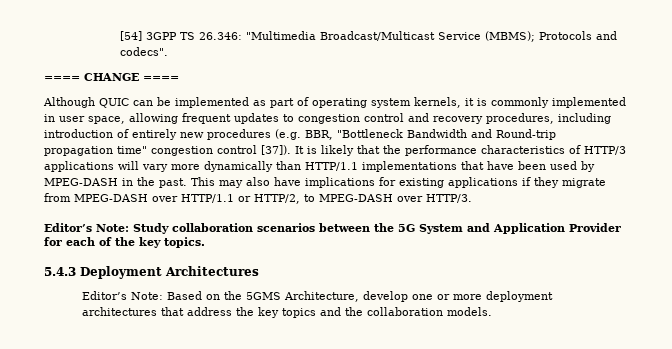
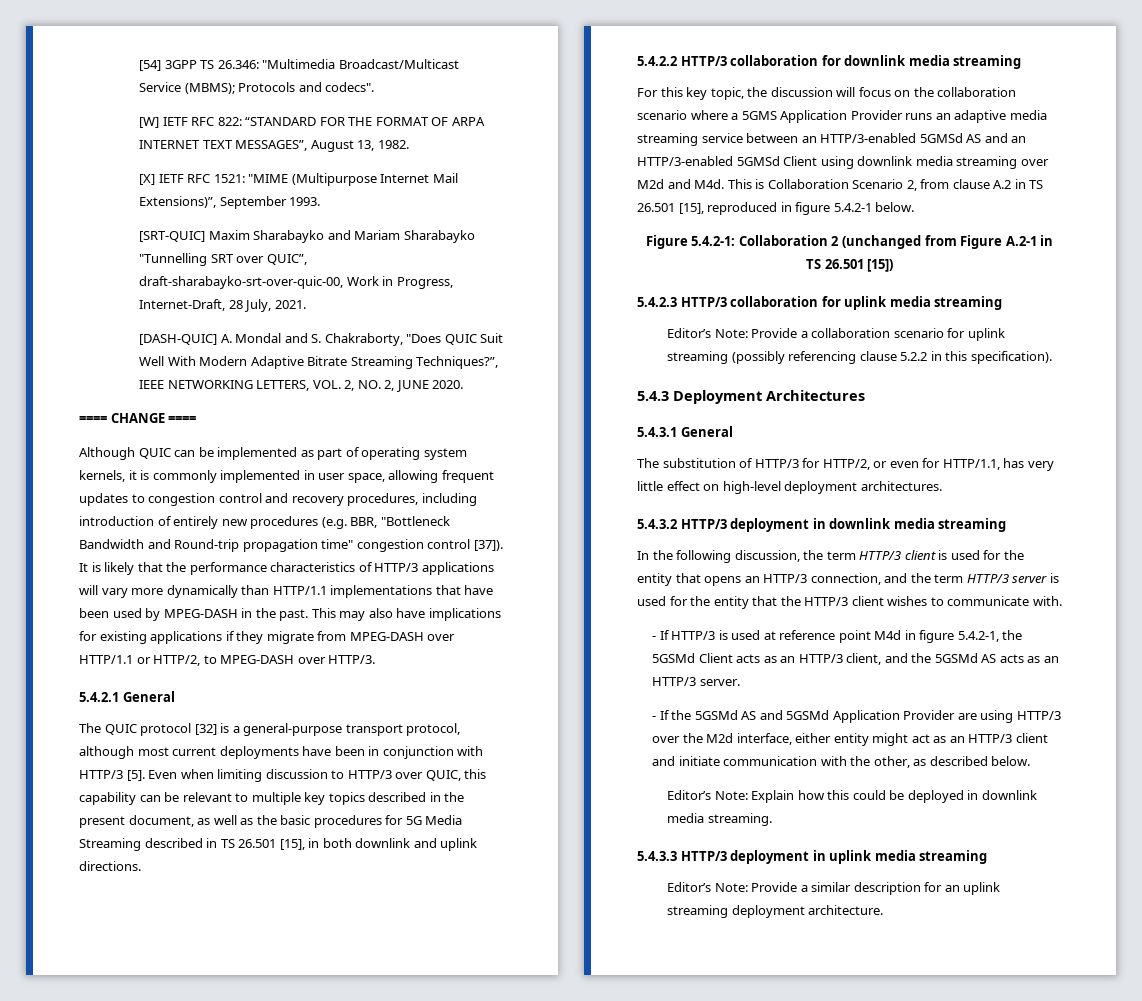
(169, 51) none -> [139,117,485,128] [139,140,409,152] [139,173,458,186] [139,196,321,209] [139,230,475,243] [139,253,307,266] [139,276,453,289] [139,299,306,312] [139,333,504,346] [139,356,499,369] [139,380,464,392] // [W] IETF RFC 822: “STANDARD FOR THE FORMAT OF ARPA INTERNET TEXT MESSAGES”, August 13, 1982. // [X] IETF RFC 1521: "MIME (Multipurpose Internet Mail Extensions)”, September 1993. // [SRT-QUIC] Maxim Sharabayko and Mariam Sharabayko "Tunnelling SRT over QUIC”, draft-sharabayko-srt-over-quic-00, Work in Progress, Internet-Draft, 28 July, 2021. // [DASH-QUIC] A. Mondal and S. Chakraborty, "Does QUIC Suit Well With Modern Adaptive Bitrate Streaming Techniques?”, IEEE NETWORKING LETTERS, VOL. 2, NO. 2, JUNE 2020.
[44,223,621,234] [44,237,205,248] [44,266,259,279] [82,291,554,302] [82,307,493,318] Editor’s Note: Study collaboration scenarios between the 5G System and Application Provider for each of the key topics. // 5.4.3 Deployment Architectures // Editor’s Note: Based on the 5GMS Architecture, develop one or more deployment architectures that address the key topics and the collaboration models. -> [79,691,175,702] [79,723,461,736] [79,746,484,759] [79,769,487,782] [79,792,465,805] [79,815,463,828] [79,838,478,851] [79,861,141,871] [637,55,1022,69] [637,87,1017,100] [637,110,1047,123] [637,133,1027,146] [637,156,1049,169] [637,179,1044,191] [637,202,915,215] [645,235,1054,249] [805,259,894,272] [637,296,1003,310] [667,328,1005,341] [667,351,1052,364] [637,390,865,404] [637,426,733,437] [637,458,1054,471] [637,481,942,494] [637,518,1007,532] [637,550,1024,563] [637,573,1059,586] [637,596,1062,609] [652,630,1023,643] [652,653,1059,665] [652,677,740,686] [652,710,1061,723] [652,733,1048,746] [652,756,1031,768] [667,790,1037,803] [667,813,772,826] [637,850,988,864] [667,882,1001,895] [667,905,884,918] 5.4.2.1 General // The QUIC protocol [32] is a general-purpose transport protocol, although most current deployments have been in conjunction with HTTP/3 [5]. Even when limiting discussion to HTTP/3 over QUIC, this capability can be relevant to multiple key topics described in the present document, as well as the basic procedures for 5G Media Streaming described in TS 26.501 [15], in both downlink and uplink directions. // 5.4.2.2 HTTP/3 collaboration for downlink media streaming // For this key topic, the discussion will focus on the collaboration scenario where a 5GMS Application Provider runs an adaptive media streaming service between an HTTP/3-enabled 5GMSd AS and an HTTP/3-enabled 5GMSd Client using downlink media streaming over M2d and M4d. This is Collaboration Scenario 2, from clause A.2 in TS 26.501 [15], reproduced in figure 5.4.2-1 below. // Figure 5.4.2-1: Collaboration 2 (unchanged from Figure A.2-1 in TS 26.501 [15]) // 5.4.2.3 HTTP/3 collaboration for uplink media streaming // Editor’s Note: Provide a collaboration scenario for uplink streaming (possibly referencing clause 5.2.2 in this specification). // 5.4.3 Deployment Architectures // 5.4.3.1 General // The substitution of HTTP/3 for HTTP/2, or even for HTTP/1.1, has very little effect on high-level deployment architectures. // 5.4.3.2 HTTP/3 deployment in downlink media streaming // In the following discussion, the term HTTP/3 client is used for the entity that opens an HTTP/3 connection, and the term HTTP/3 server is used for the entity that the HTTP/3 client wishes to communicate with. // - If HTTP/3 is used at reference point M4d in figure 5.4.2-1, the 5GSMd Client acts as an HTTP/3 client, and the 5GSMd AS acts as an HTTP/3 server. // - If the 5GSMd AS and 5GSMd Application Provider are using HTTP/3 over the M2d interface, either entity might act as an HTTP/3 client and initiate communication with the other, as described below. // Editor’s Note: Explain how this could be deployed in downlink media streaming. // 5.4.3.3 HTTP/3 deployment in uplink media streaming // Editor’s Note: Provide a similar description for an uplink streaming deployment architecture.

